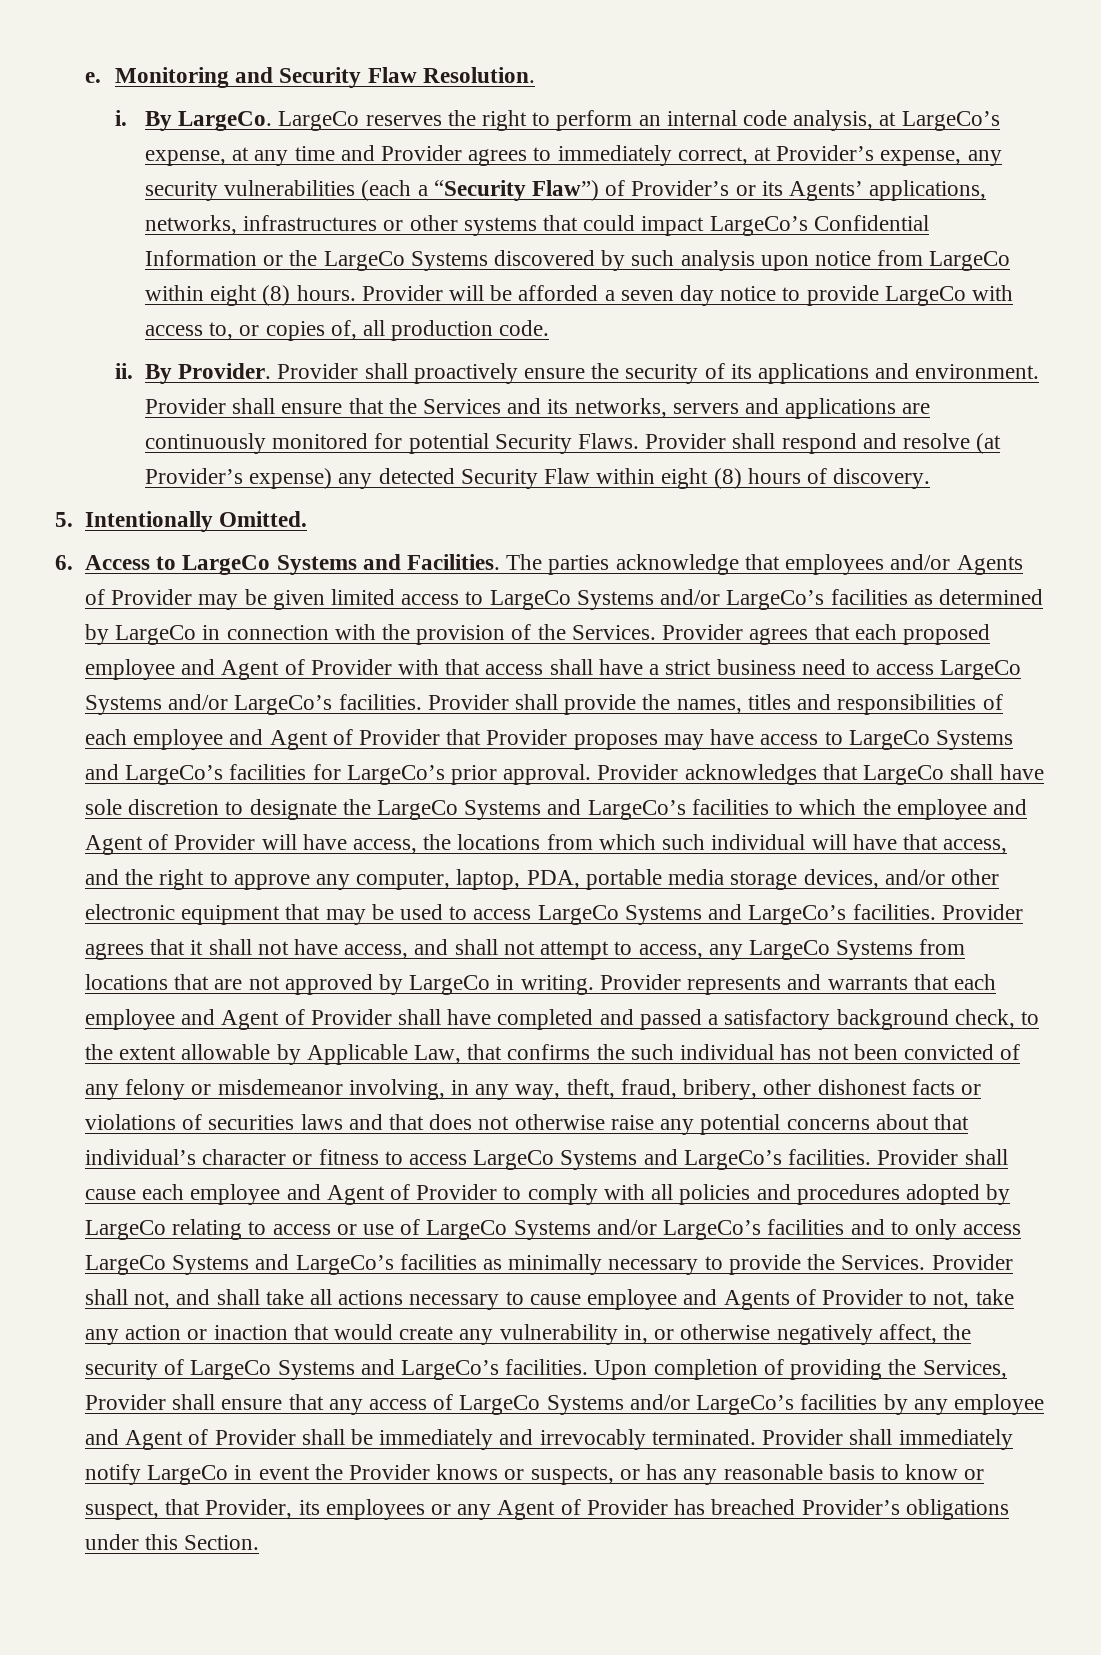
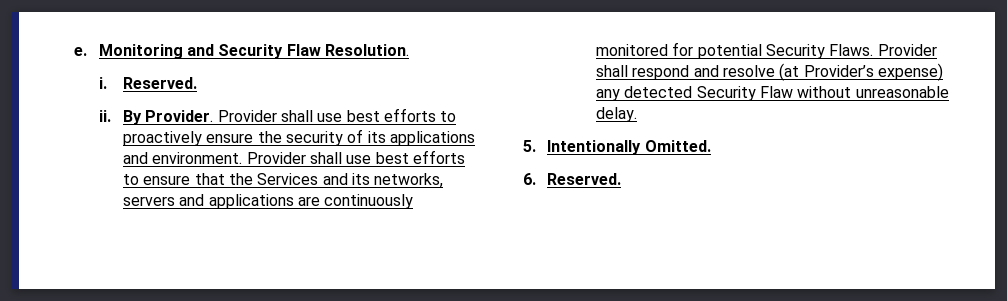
[144,110,1000,131] [144,145,1002,166] [144,180,987,201] [144,215,929,236] [144,250,1011,271] [144,285,1014,306] [144,320,550,341] By LargeCo. LargeCo reserves the right to perform an internal code analysis, at LargeCo’s expense, at any time and Provider agrees to immediately correct, at Provider’s expense, any security vulnerabilities (each a “Security Flaw”) of Provider’s or its Agents’ applications, networks, infrastructures or other systems that could impact LargeCo’s Confidential Information or the LargeCo Systems discovered by such analysis upon notice from LargeCo within eight (8) hours. Provider will be afforded a seven day notice to provide LargeCo with access to, or copies of, all production code. -> [123,77,198,89] Reserved.
(408, 371) none -> [317,108,457,122] use best efforts to
(276, 406) none -> [346,150,466,164] [123,174,140,185] use best efforts to
[596,468,931,489] [55,511,308,532] [55,554,1023,575] [84,589,1043,610] [84,624,990,645] [84,659,1022,680] [84,694,1003,715] [84,729,1013,750] [84,764,1044,785] [84,799,1027,820] [84,834,1008,855] [84,869,999,890] [84,904,1023,925] [84,939,966,960] [84,974,996,995] [84,1009,1039,1030] [84,1044,1021,1065] [84,1079,981,1100] [84,1114,969,1135] [84,1149,1008,1170] [84,1184,1011,1205] [84,1219,1022,1240] [84,1254,1013,1275] [84,1289,1014,1310] [84,1324,971,1345] [84,1359,1007,1380] [84,1394,1044,1415] [84,1429,1013,1450] [84,1464,985,1485] [84,1499,1009,1520] [84,1534,260,1550] within eight (8) hours of discovery. // 5. Intentionally Omitted. // 6. Access to LargeCo Systems and Facilities. The parties acknowledge that employees and/or Agents of Provider may be given limited access to LargeCo Systems and/or LargeCo’s facilities as determined by LargeCo in connection with the provision of the Services. Provider agrees that each proposed employee and Agent of Provider with that access shall have a strict business need to access LargeCo Systems and/or LargeCo’s facilities. Provider shall provide the names, titles and responsibilities of each employee and Agent of Provider that Provider proposes may have access to LargeCo Systems and LargeCo’s facilities for LargeCo’s prior approval. Provider acknowledges that LargeCo shall have sole discretion to designate the LargeCo Systems and LargeCo’s facilities to which the employee and Agent of Provider will have access, the locations from which such individual will have that access, and the right to approve any computer, laptop, PDA, portable media storage devices, and/or other electronic equipment that may be used to access LargeCo Systems and LargeCo’s facilities. Provider agrees that it shall not have access, and shall not attempt to access, any LargeCo Systems from locations that are not approved by LargeCo in writing. Provider represents and warrants that each employee and Agent of Provider shall have completed and passed a satisfactory background check, to the extent allowable by Applicable Law, that confirms the such individual has not been convicted of any felony or misdemeanor involving, in any way, theft, fraud, bribery, other dishonest facts or violations of securities laws and that does not otherwise raise any potential concerns about that individual’s character or fitness to access LargeCo Systems and LargeCo’s facilities. Provider shall cause each employee and Agent of Provider to comply with all policies and procedures adopted by LargeCo relating to access or use of LargeCo Systems and/or LargeCo’s facilities and to only access LargeCo Systems and LargeCo’s facilities as minimally necessary to provide the Services. Provider shall not, and shall take all actions necessary to cause employee and Agents of Provider to not, take any action or inaction that would create any vulnerability in, or otherwise negatively affect, the security of LargeCo Systems and LargeCo’s facilities. Upon completion of providing the Services, Provider shall ensure that any access of LargeCo Systems and/or LargeCo’s facilities by any employee and Agent of Provider shall be immediately and irrevocably terminated. Provider shall immediately notify LargeCo in event the Provider knows or suspects, or has any reasonable basis to know or suspect, that Provider, its employees or any Agent of Provider has breached Provider’s obligations under this Section. -> [797,86,949,98] [596,107,638,122] [523,140,711,155] [523,173,622,185] without unreasonable delay. // 5. Intentionally Omitted. // 6. Reserved.

